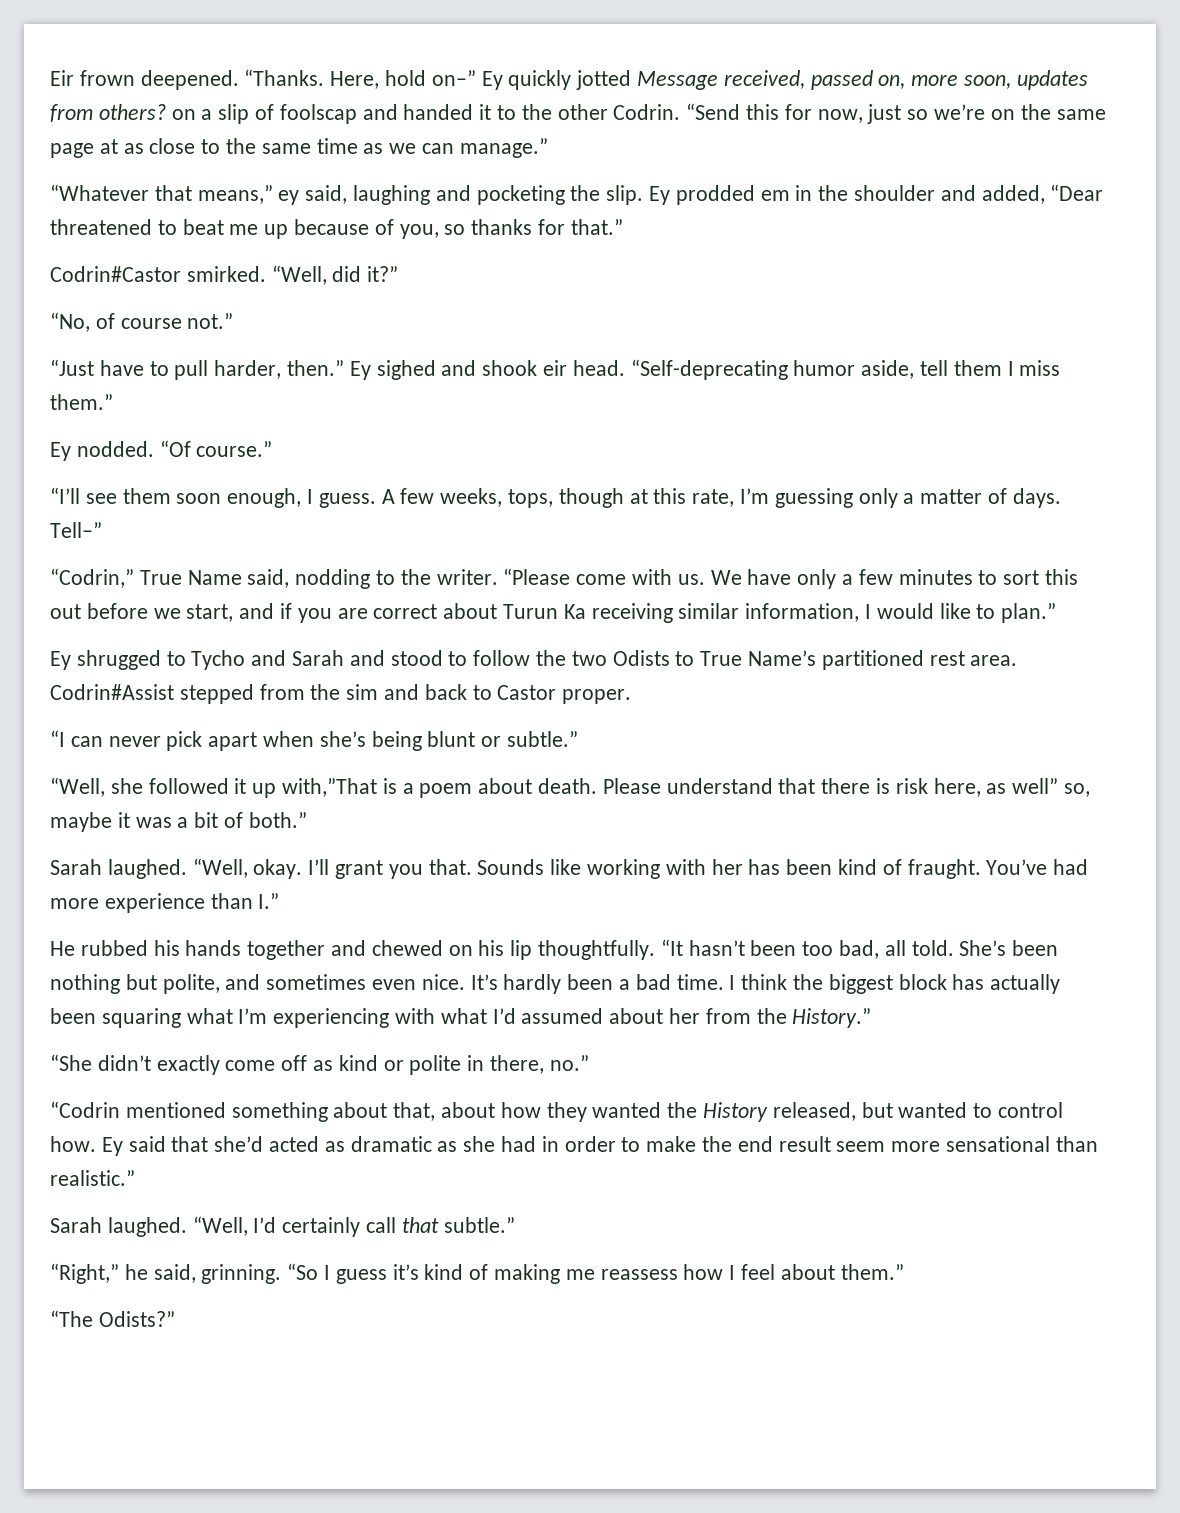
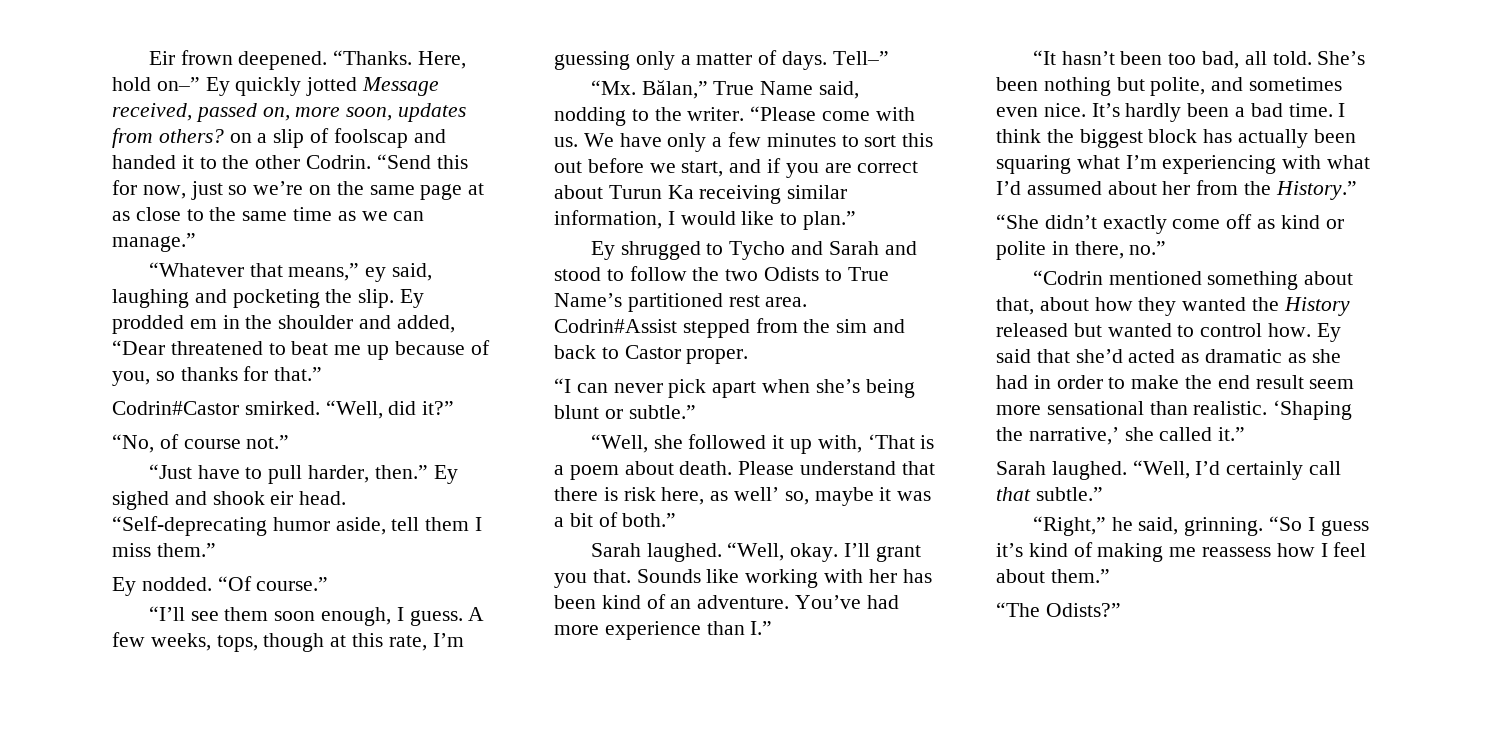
[50,568,134,588] “Codrin,” -> [590,80,708,99] “Mx. Bălan,”
[282,778,378,797] with,”That -> [817,434,915,453] with, ‘That
[1012,778,1059,794] well” -> [734,487,780,501] well’
[907,859,981,879] fraught. -> [670,595,790,609] an adventure.
[50,940,656,960] He rubbed his hands together and chewed on his lip thoughtfully. -> (773, 628) none
[772,1102,856,1121] released, -> [996,323,1068,337] released
[50,1170,135,1186] realistic.” -> [1193,400,1353,420] [996,427,1246,445] realistic. ‘Shaping the narrative,’ she called it.”

